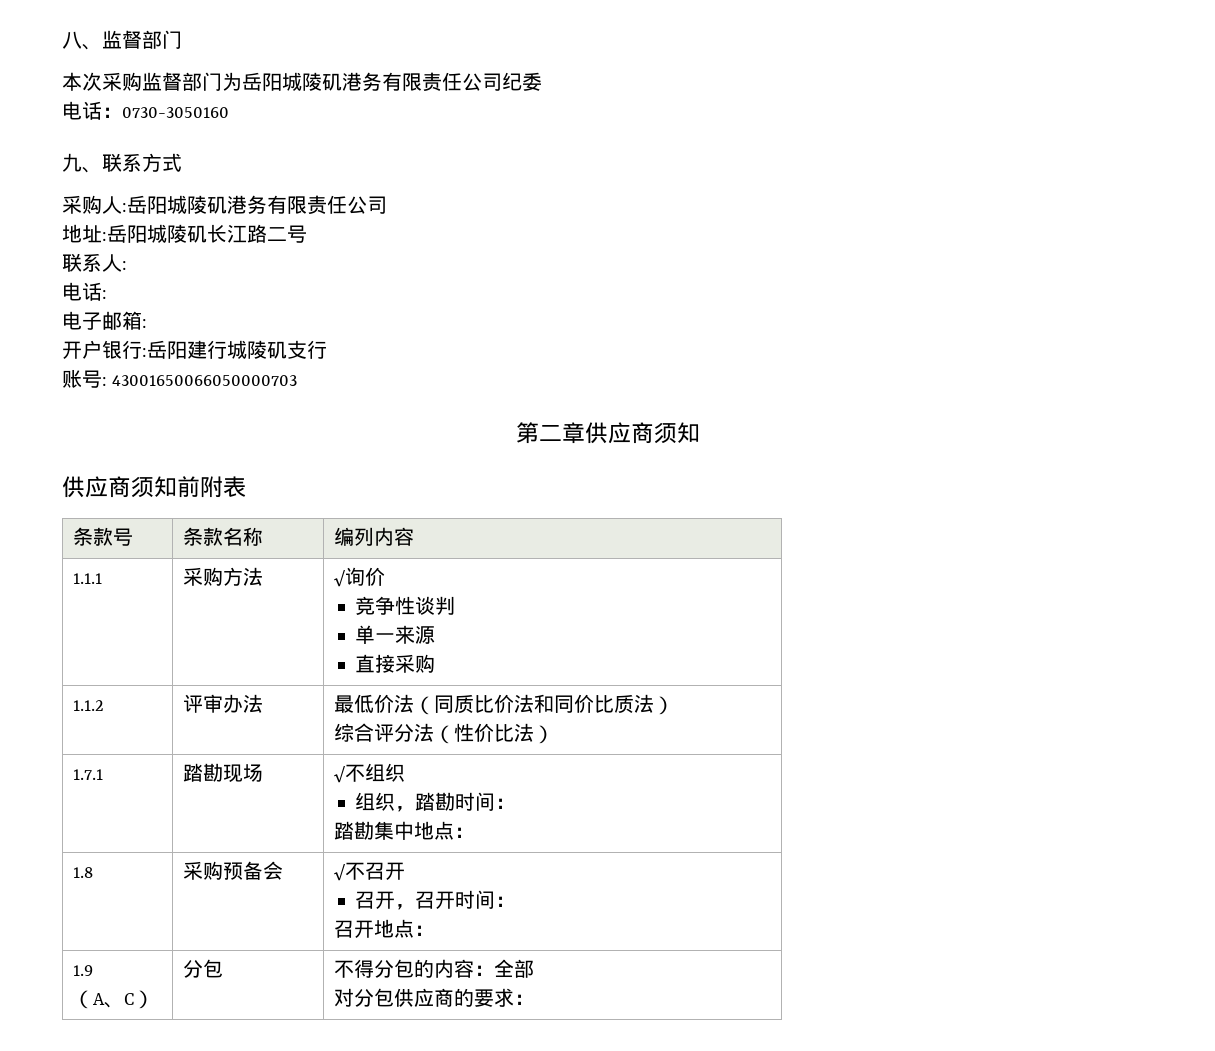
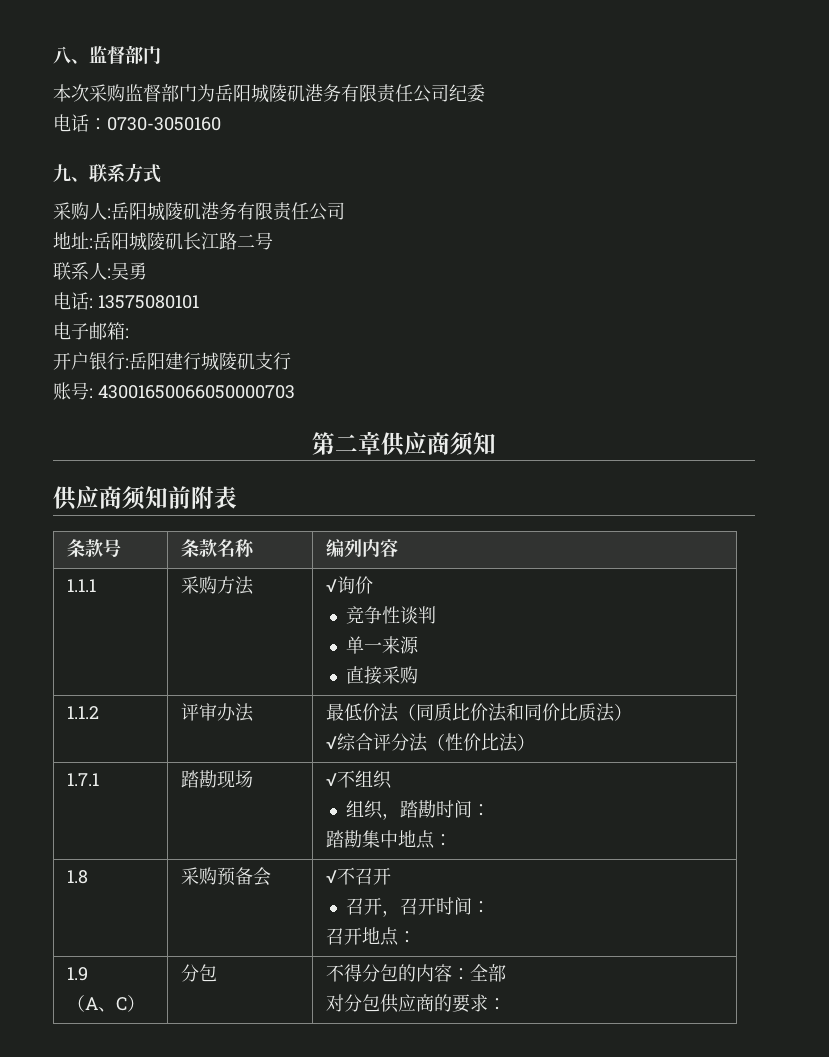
[62,282,107,301] // 电话: -> [111,262,147,280] [53,292,199,310] 吴勇 // 电话: 13575080101
(675, 705) none -> [326,736,338,749] √

